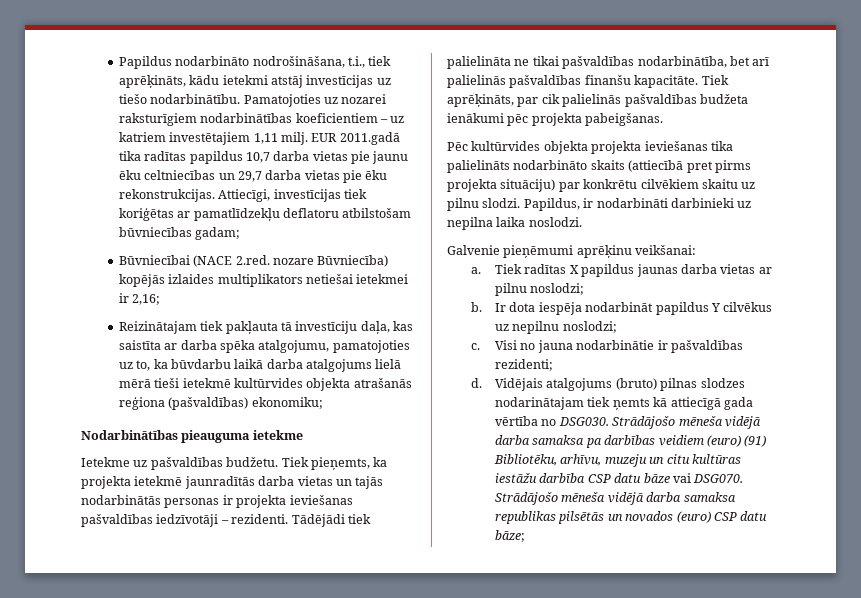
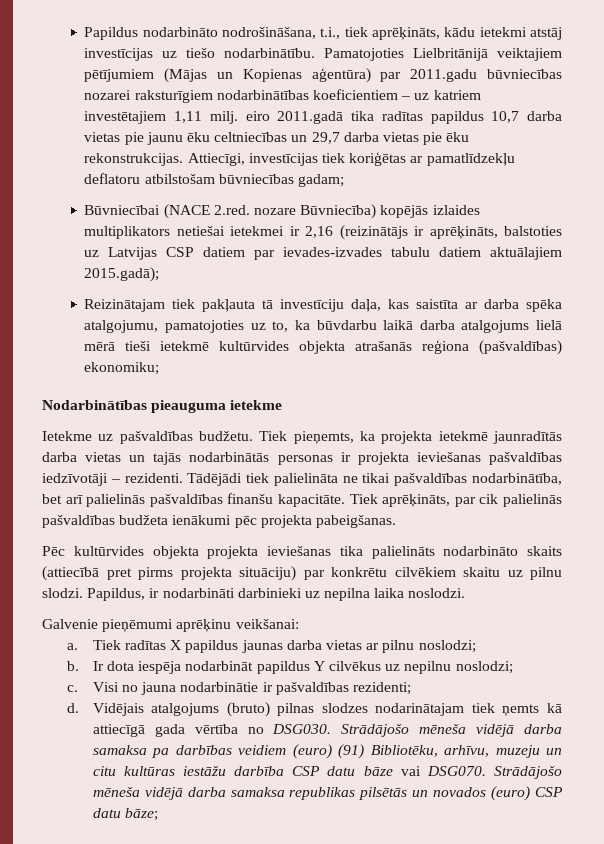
[323,97,338,104] uz -> [413,48,562,61] [84,68,562,83] Lielbritānijā veiktajiem pētījumiem (Mājas un Kopienas aģentūra) par 2011.gadu būvniecības
[311,133,338,142] EUR -> [245,111,270,121] eiro
[132,294,161,305] 2,16; -> [305,225,562,240] [84,247,562,260] [84,267,160,282] 2,16 (reizinātājs ir aprēķināts, balstoties uz Latvijas CSP datiem par ievades-izvades tabulu datiem aktuālajiem 2015.gadā);

